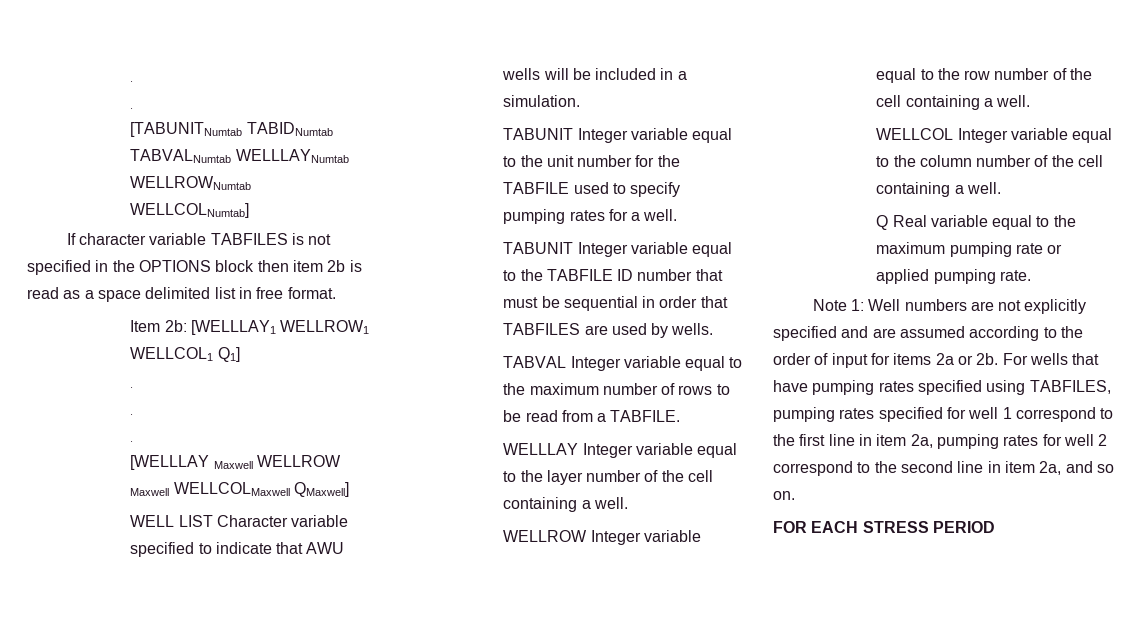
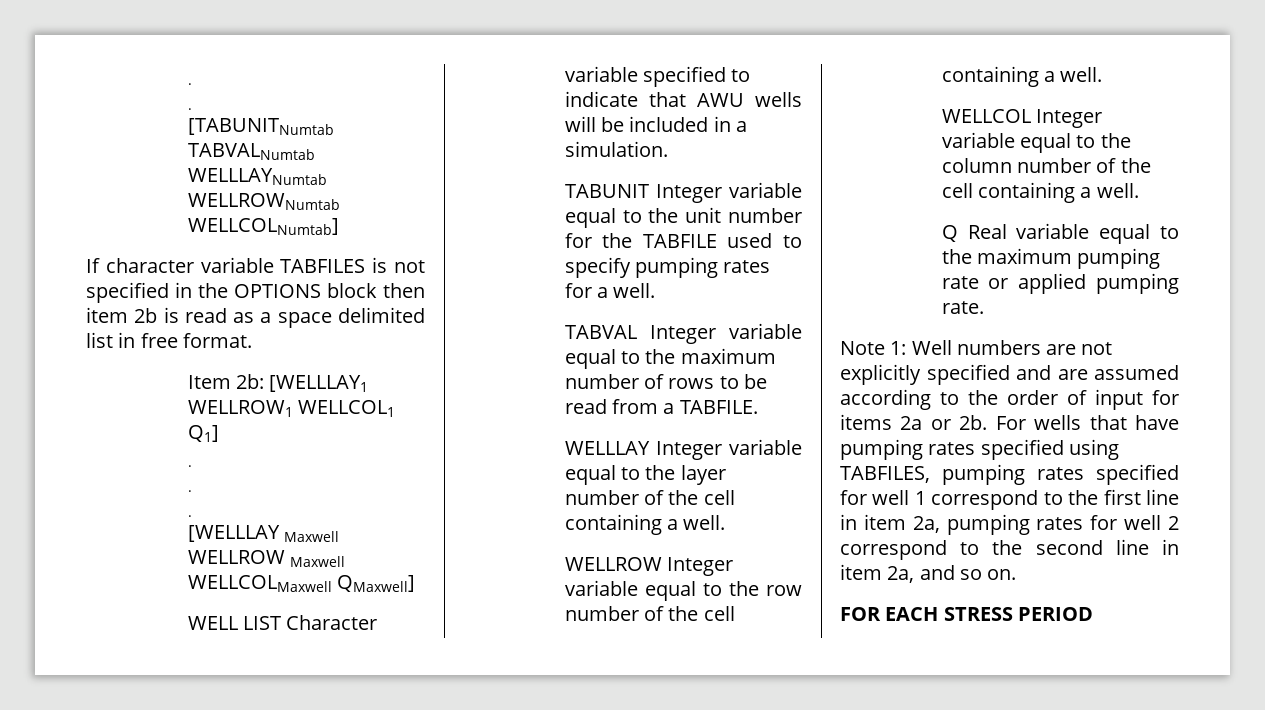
[246,122,333,136] TABIDNumtab -> (334, 126) none
[503,242,733,257] [503,269,723,281] [503,296,728,311] [503,323,714,338] // TABUNIT Integer variable equal to the TABFILE ID number that must be sequential in order that TABFILES are used by wells. -> (656, 290) none

